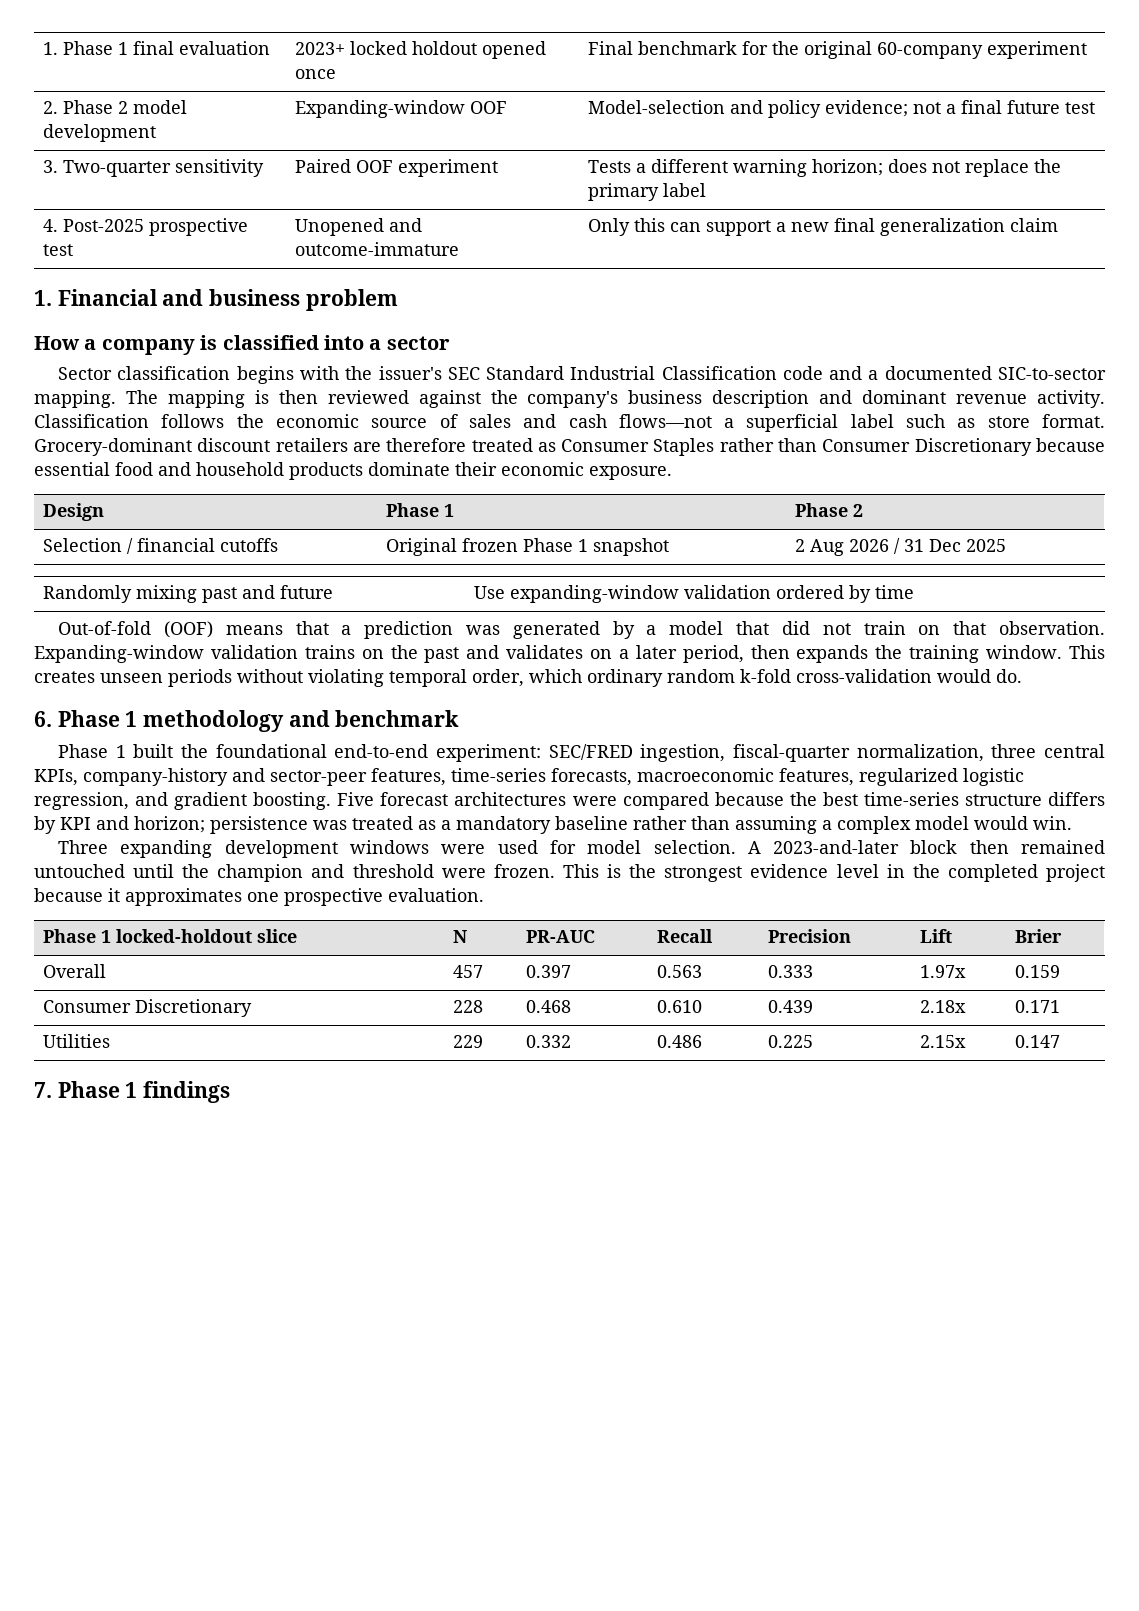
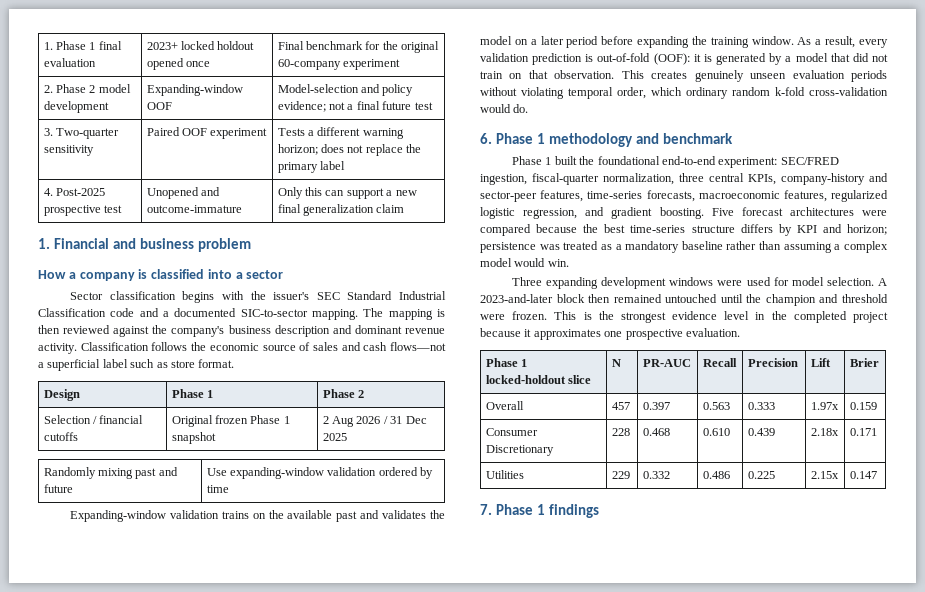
[34,438,1105,456] [34,462,672,480] Grocery-dominant discount retailers are therefore treated as Consumer Staples rather than Consumer Discretionary because essential food and household products dominate their economic exposure. -> (235, 363) none
[58,621,501,639] Out-of-fold (OOF) means that a prediction was -> [70,510,445,522] [480,36,888,48] [480,53,712,65] Expanding-window validation trains on the available past and validates the model on a later period before expanding the training window. As a result, every validation prediction is out-of-fold (OOF): it is
[34,645,1105,663] [34,671,163,683] Expanding-window validation trains on the past and validates on a later period, then expands the training window. This creates unseen -> [621,70,845,82] This creates genuinely unseen evaluation

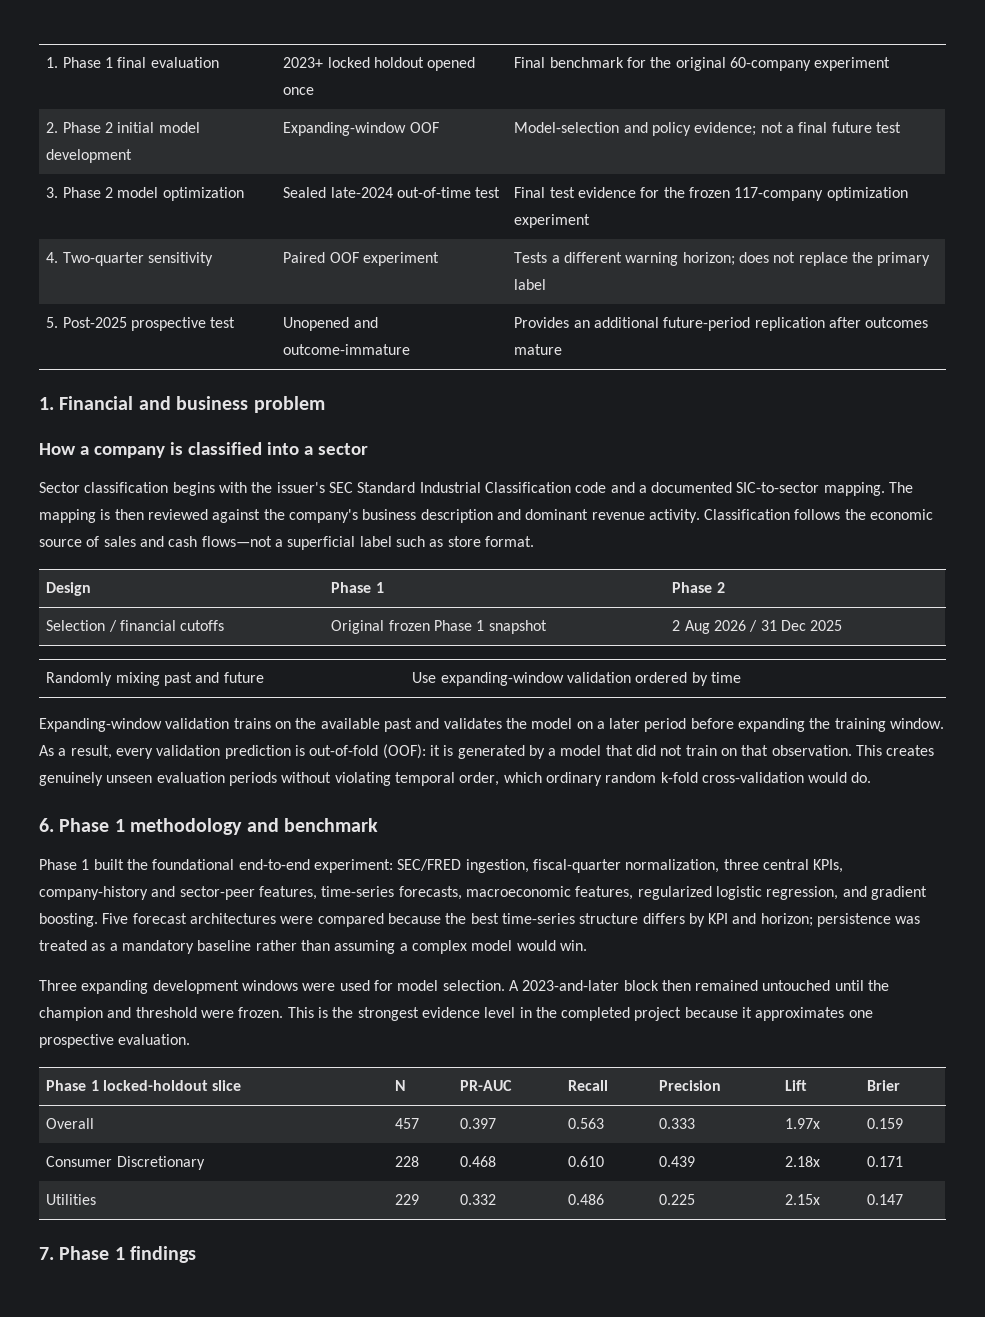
(96, 89) none -> [117,122,155,133] initial
(53, 132) none -> [62,187,244,201] [283,187,501,198] [514,187,908,201] [514,214,591,228] [46,252,59,263] Phase 2 model optimization | Sealed late-2024 out-of-time test | Final test evidence for the frozen 117-company optimization experiment // 4.
[43,188,53,196] 4. -> [46,317,59,328] 5.
[277,187,417,199] [277,204,405,216] Only this can support a new final generalization claim -> [514,317,929,331] [514,344,563,355] Provides an additional future-period replication after outcomes mature

